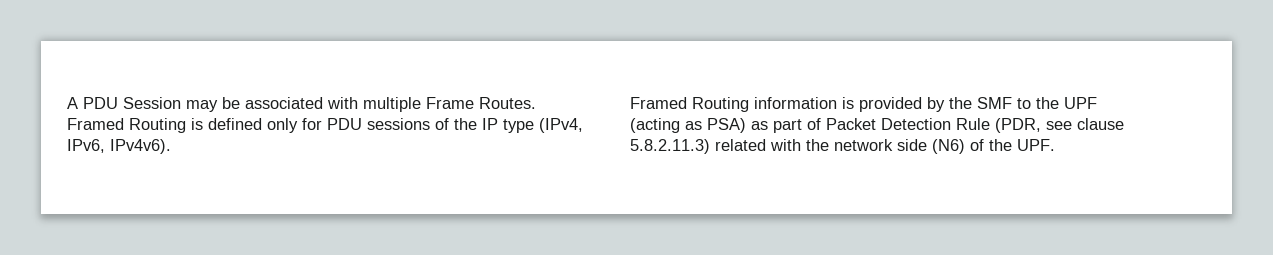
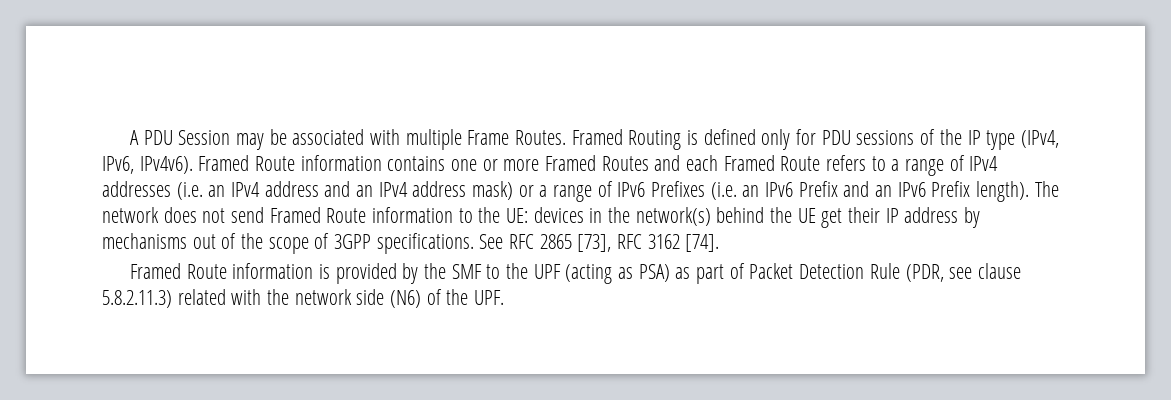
[630,97,749,112] // Framed Routing -> [198,155,999,176] [102,181,1059,202] [102,207,981,228] [102,233,720,254] [130,263,227,279] Framed Route information contains one or more Framed Routes and each Framed Route refers to a range of IPv4 addresses (i.e. an IPv4 address and an IPv4 address mask) or a range of IPv6 Prefixes (i.e. an IPv6 Prefix and an IPv6 Prefix length). The network does not send Framed Route information to the UE: devices in the network(s) behind the UE get their IP address by mechanisms out of the scope of 3GPP specifications. See RFC 2865 [73], RFC 3162 [74]. // Framed Route

